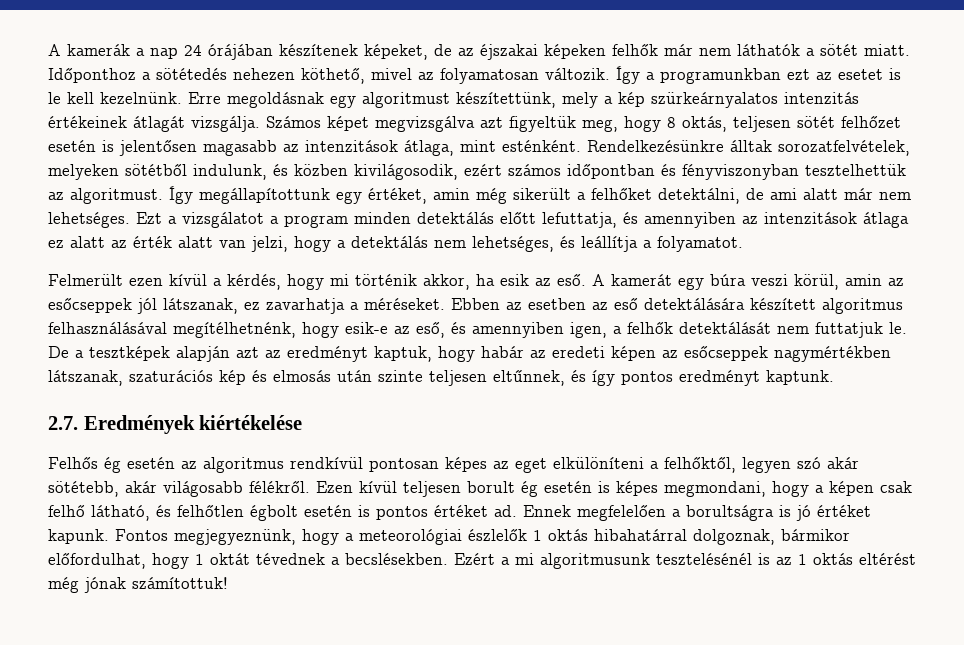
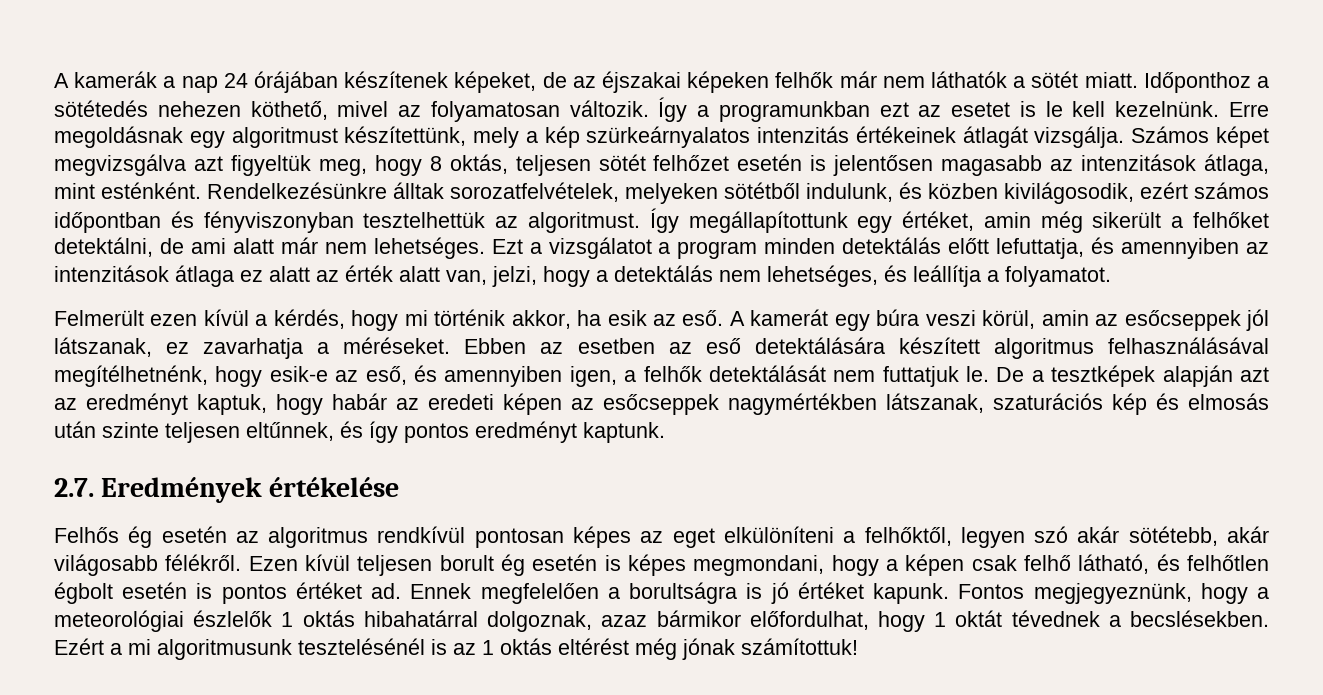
[219,240,246,248] van -> [446,270,487,285] van,
[199,415,303,430] kiértékelése -> [268,477,399,497] értékelése
(775, 537) none -> [601,615,648,627] azaz

